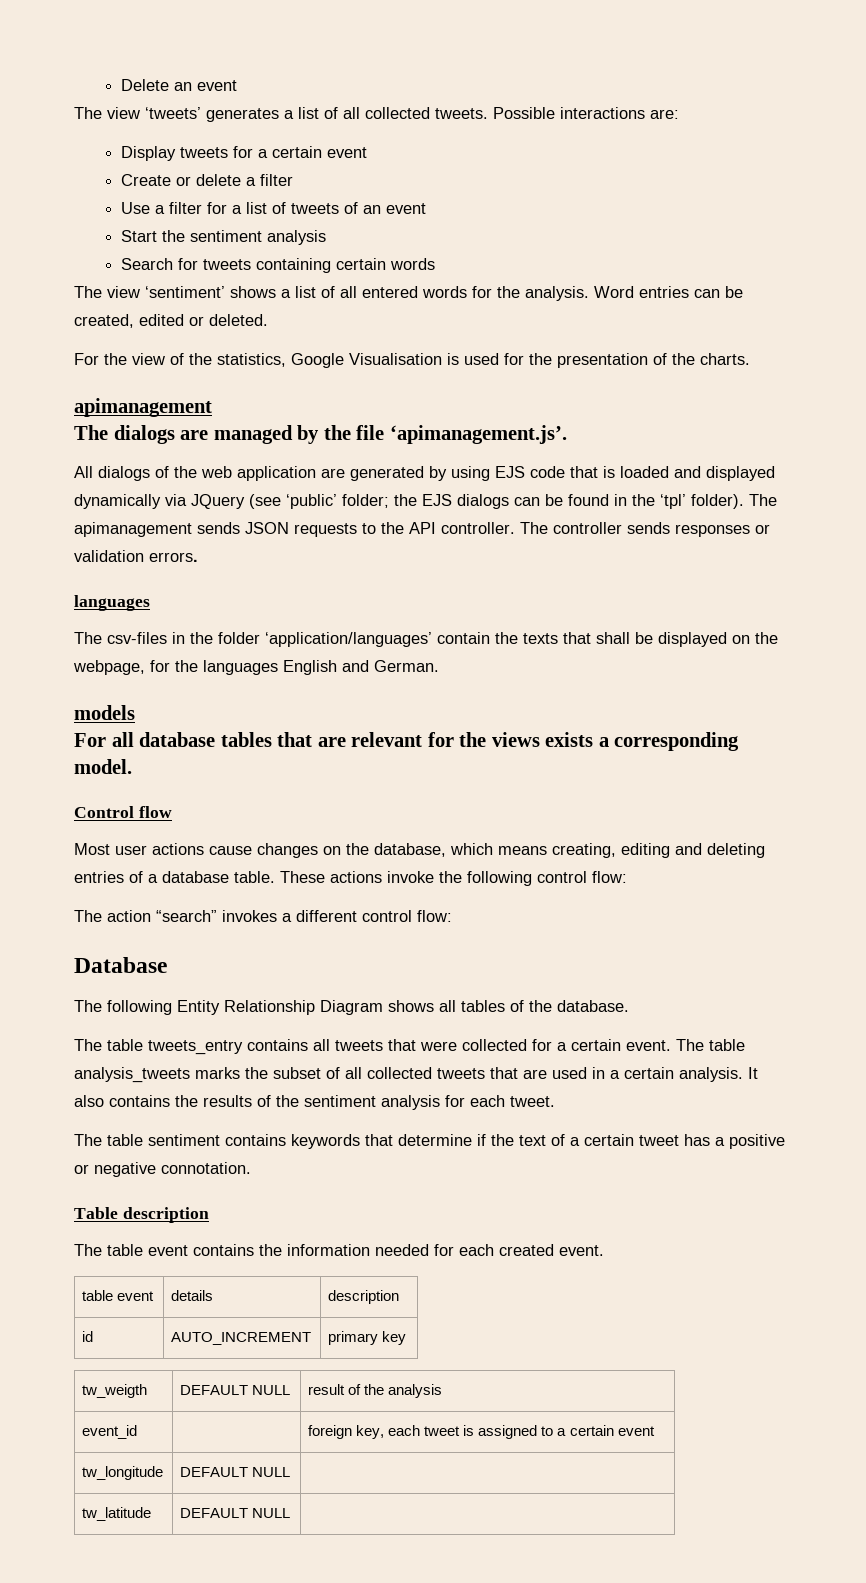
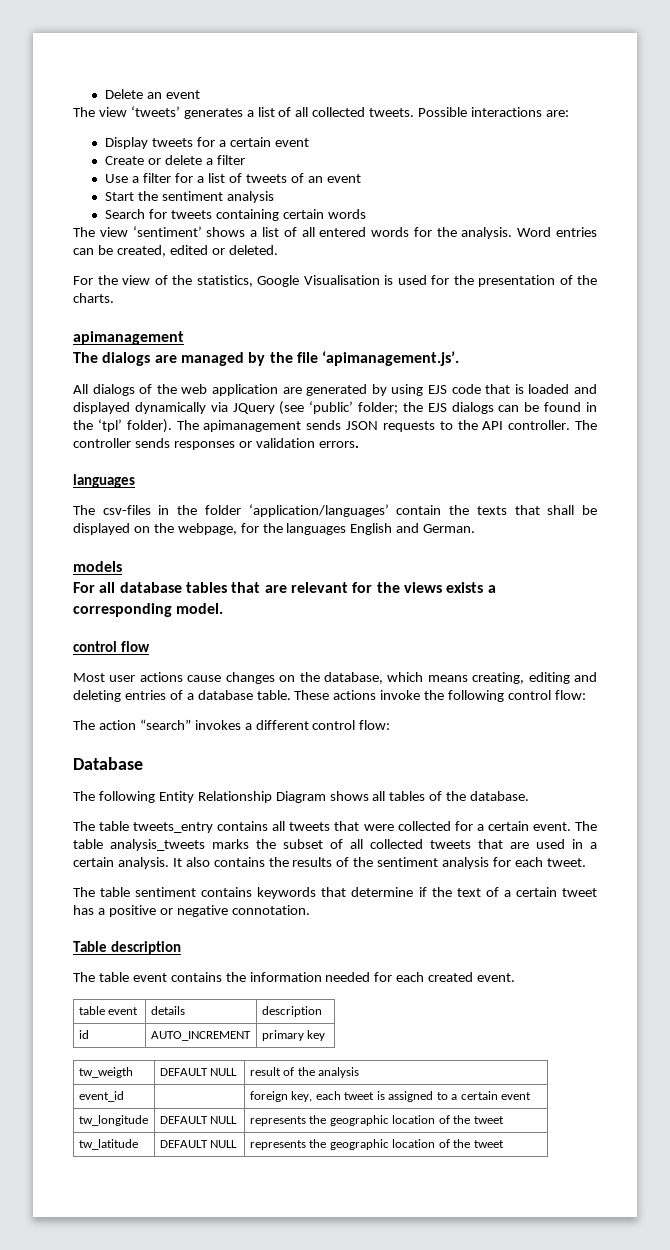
[74,806,134,818] Control -> [73,641,117,652] control
[82,1507,152,1521] [180,1508,291,1518] // tw_latitude | DEFAULT NULL | -> [249,1115,504,1126] [78,1139,138,1150] [159,1140,238,1148] [249,1139,504,1150] represents the geographic location of the tweet // tw_latitude | DEFAULT NULL | represents the geographic location of the tweet

